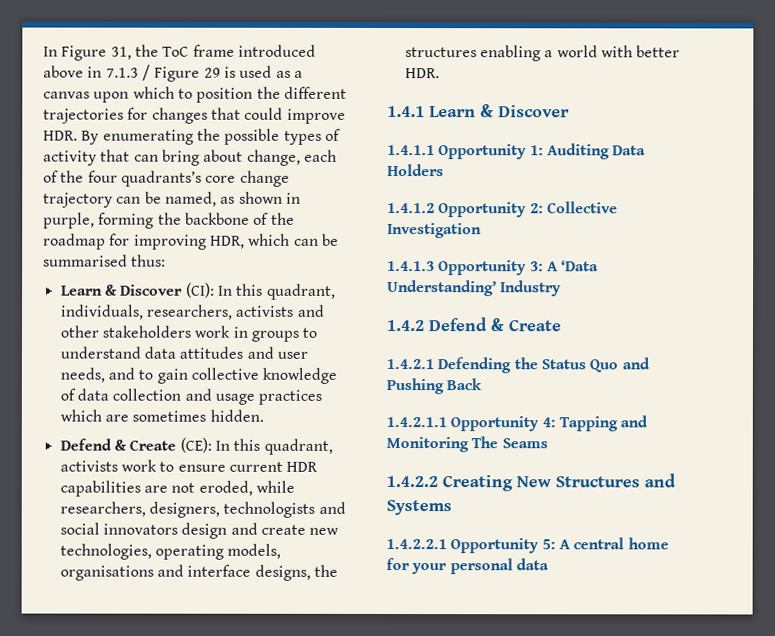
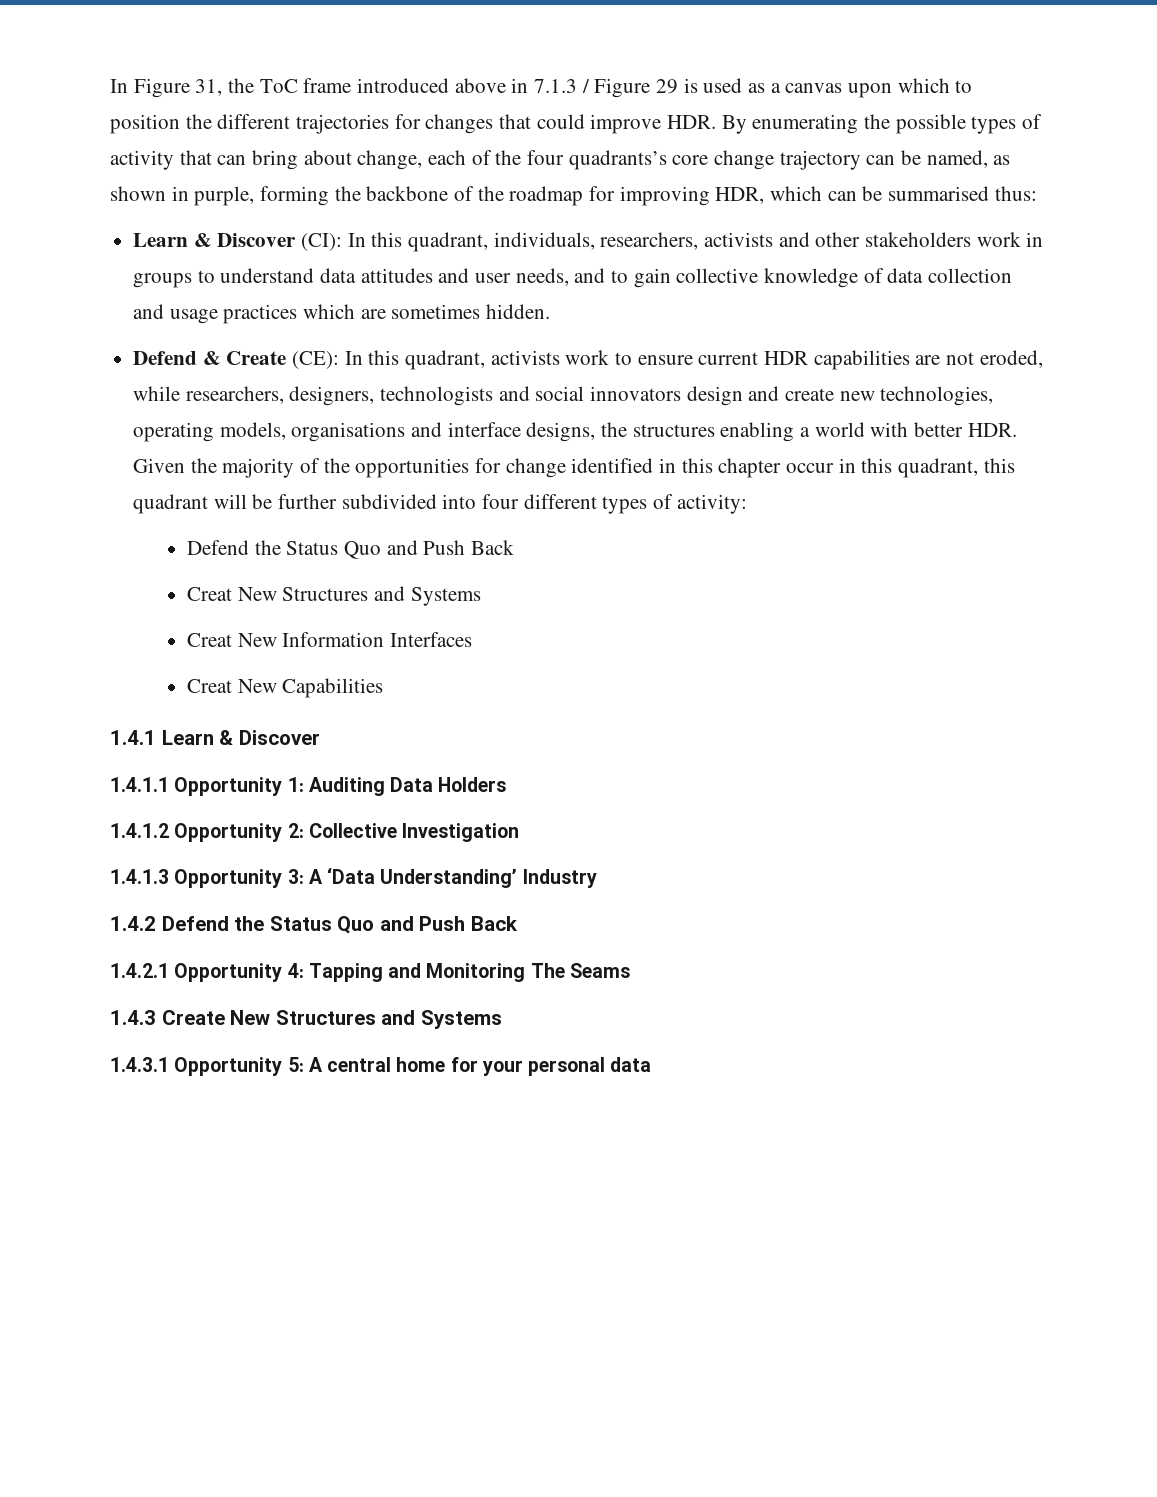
(440, 73) none -> [133,458,1015,478] [133,494,747,514] [186,540,514,559] [186,586,481,606] [186,632,472,647] [186,678,384,698] Given the majority of the opportunities for change identified in this chapter occur in this quadrant, this quadrant will be further subdivided into four different types of activity: // Defend the Status Quo and Push Back // Creat New Structures and Systems // Creat New Information Interfaces // Creat New Capabilities
[490,318,561,332] [386,357,650,374] [386,377,483,395] [386,416,447,428] & Create // 1.4.2.1 Defending the Status Quo and Pushing Back // 1.4.2.1.1 -> [234,916,518,934] [110,963,169,978] the Status Quo and Push Back // 1.4.2.1
[386,473,676,492] [386,499,452,516] [386,538,447,550] 1.4.2.2 Creating New Structures and Systems // 1.4.2.2.1 -> [110,1010,502,1029] [110,1057,169,1072] 1.4.3 Create New Structures and Systems // 1.4.3.1

